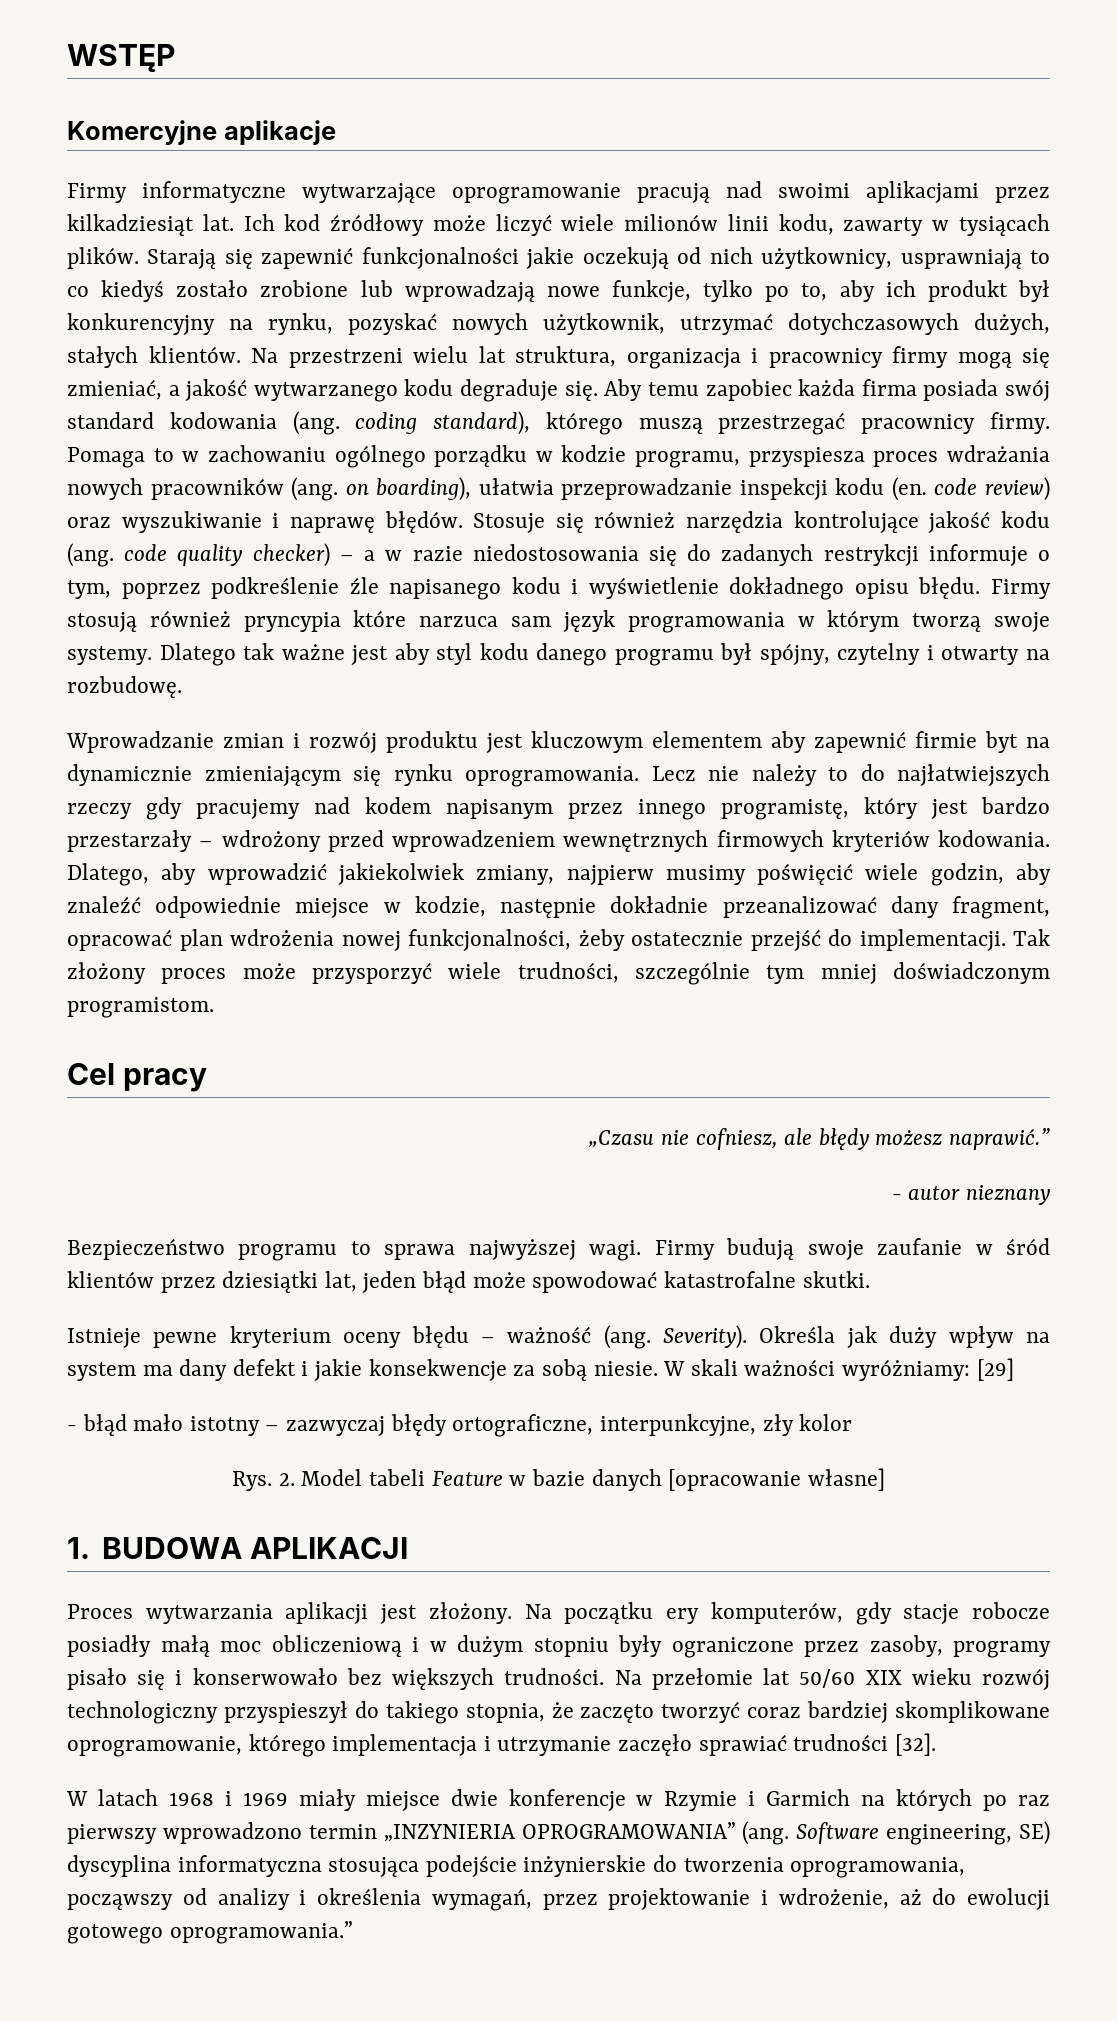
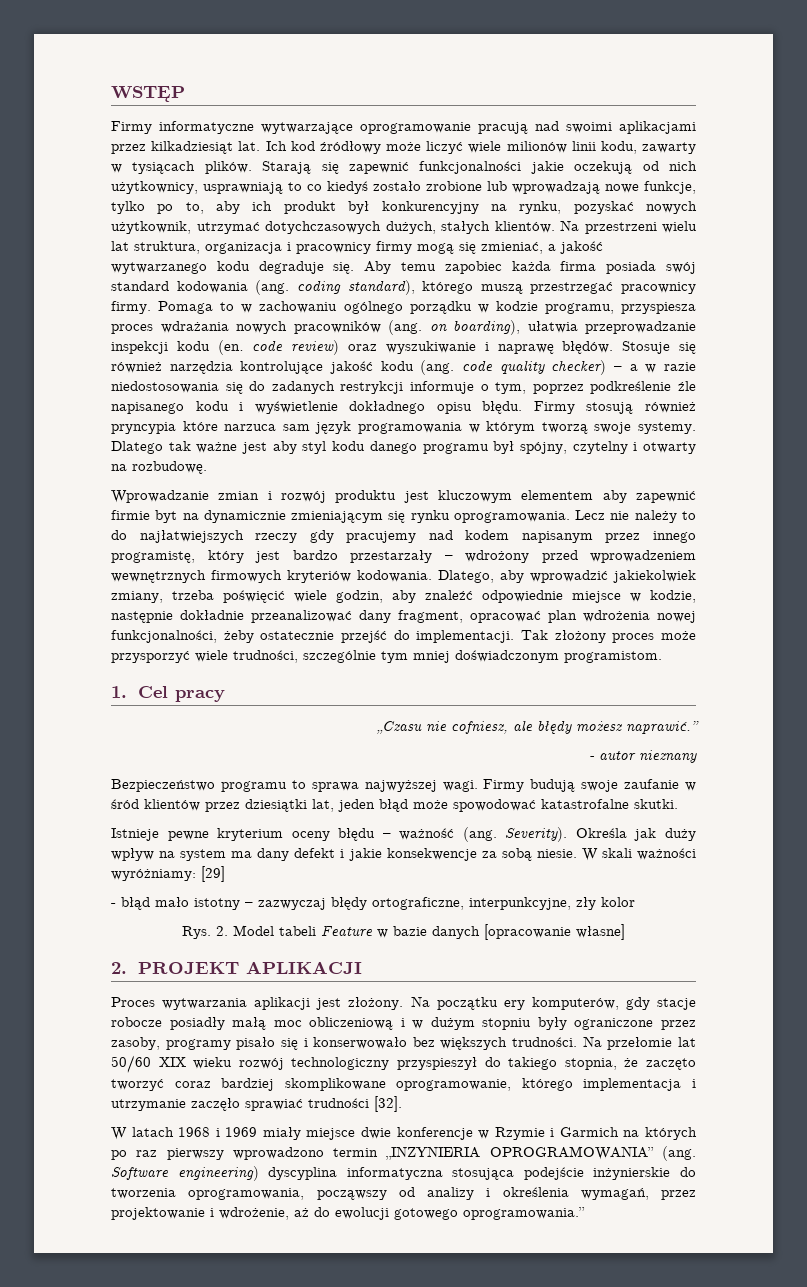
[67,120,336,145] // Komercyjne aplikacje -> (185, 94) none
[566,865,746,885] najpierw musimy -> [172,590,214,600] trzeba
(214, 1007) none -> [111,686,127,698] 1.
[67,1537,243,1559] 1. BUDOWA -> [111,962,239,974] 2. PROJEKT
[886,1821,1050,1845] engineering, SE) -> [177,1166,259,1181] engineering)

